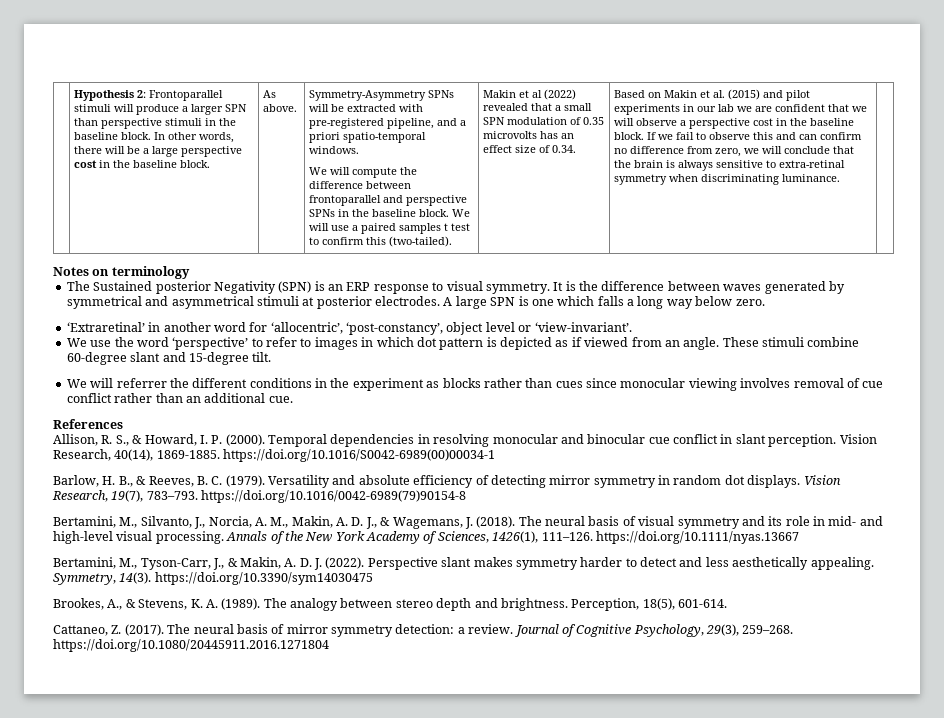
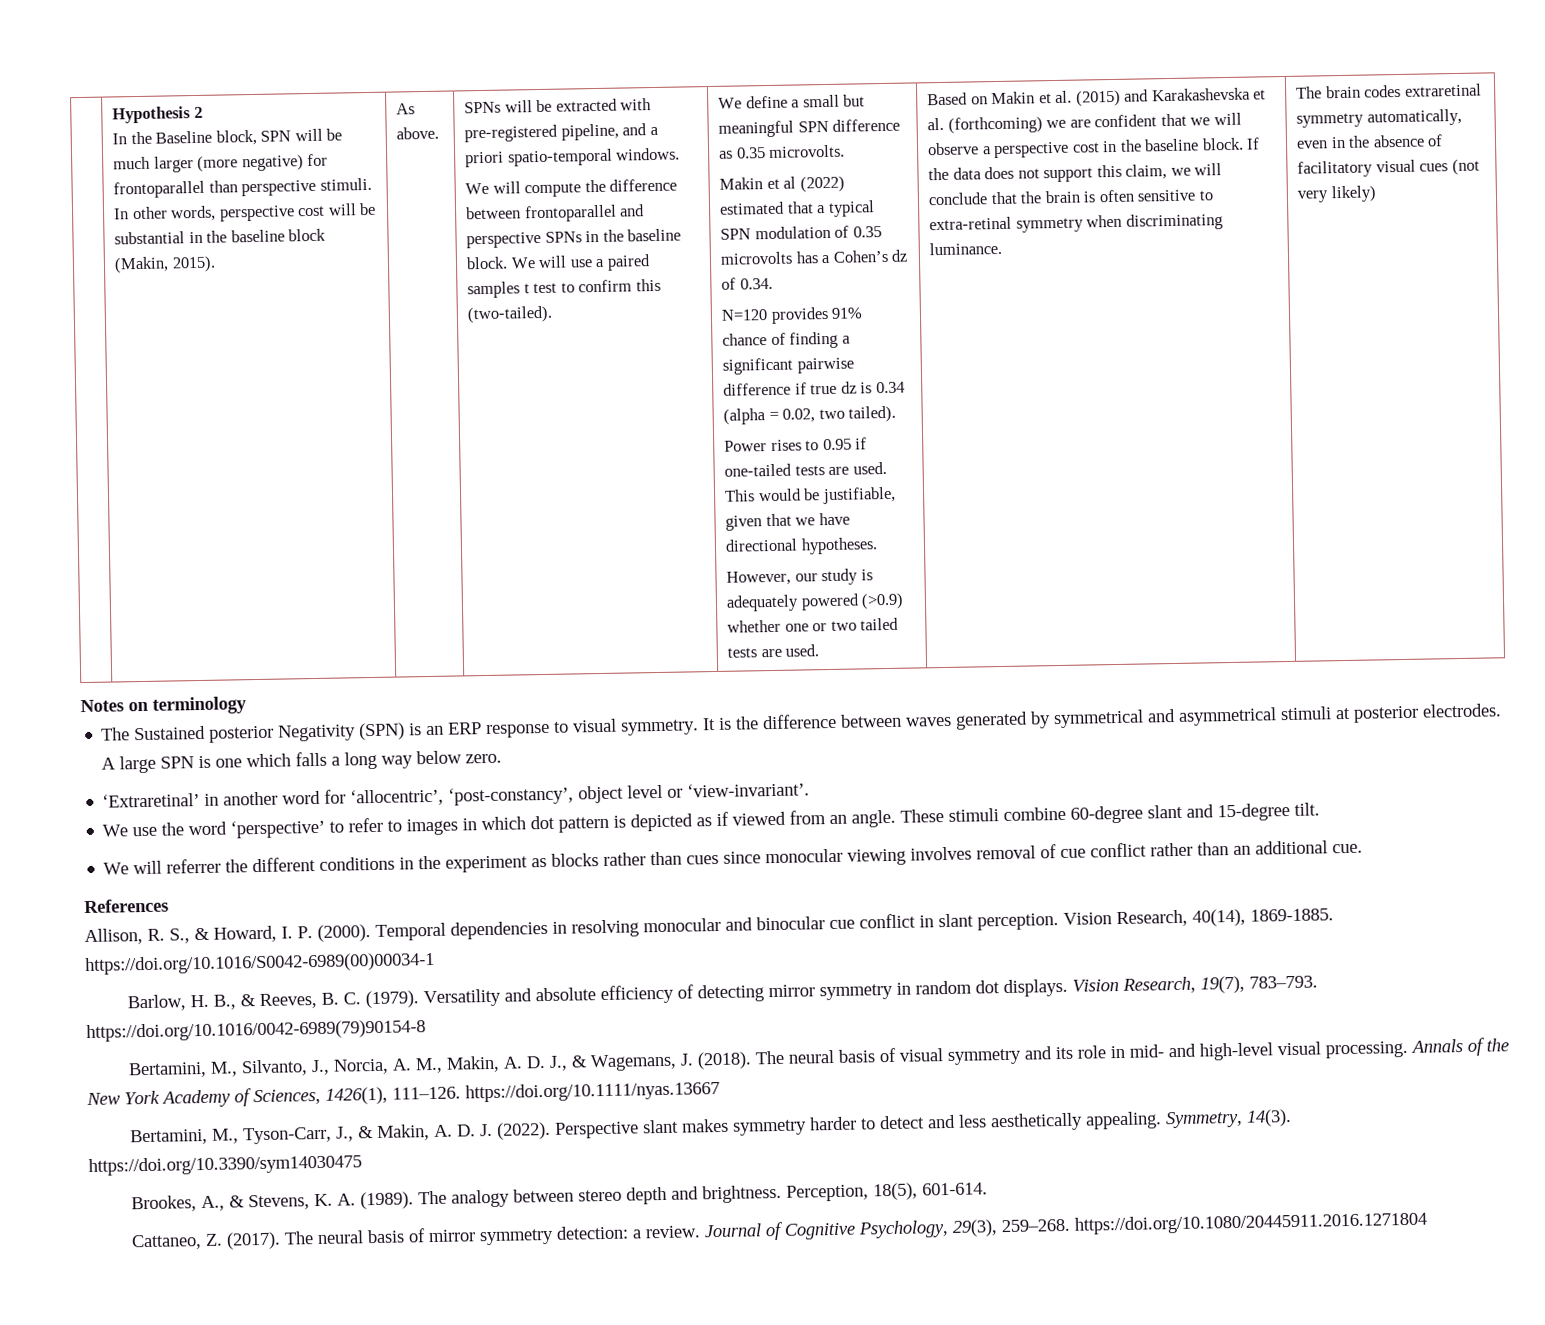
[137,90,224,101] [74,104,248,115] [74,118,237,129] [74,132,235,143] [74,146,243,157] [74,160,211,168] 2: Frontoparallel stimuli will produce a larger SPN than perspective stimuli in the baseline block. In other words, there will be a large perspective cost in the baseline block. -> [193,106,203,119] [112,128,343,146] [113,153,329,173] [113,177,372,199] [113,202,377,222] [114,228,327,245] [114,255,216,274] 2 // In the Baseline block, SPN will be much larger (more negative) for frontoparallel than perspective stimuli. In other words, perspective cost will be substantial in the baseline block (Makin, 2015).
[309,90,427,101] Symmetry-Asymmetry -> (440, 133) none
(453, 241) none -> [718,94,866,109] [718,118,901,138] [719,144,846,159] We define a small but meaningful SPN difference as 0.35 microvolts. //
[483,103,529,111] revealed -> [719,201,786,215] estimated
[564,103,593,111] small -> [827,200,875,217] typical
[561,133,575,139] [483,145,537,153] an effect size -> [821,249,909,264] a Cohen’s dz
(577, 149) none -> [721,306,864,324] [722,331,851,349] [722,357,854,375] [723,381,905,396] [723,405,897,425] [724,437,868,452] [724,461,887,477] [724,486,896,505] [725,512,850,531] [725,537,878,555] [726,568,873,586] [726,592,905,612] [727,617,900,633] [727,644,820,658] // N=120 provides 91% chance of finding a significant pairwise difference if true dz is 0.34 (alpha = 0.02, two tailed). // Power rises to 0.95 if one-tailed tests are used. This would be justifiable, given that we have directional hypotheses. // However, our study is adequately powered (>0.9) whether one or two tailed tests are used.
[786,90,811,101] [614,104,735,115] pilot experiments in our lab -> [1151,87,1266,102] [927,116,1043,134] Karakashevska et al. (forthcoming)
[658,132,863,140] [614,146,742,157] we fail to observe this and can confirm no difference from zero, -> [928,164,1168,183] the data does not support this claim,
[678,160,714,171] always -> [1098,189,1135,203] often
(841, 178) none -> [1296,83,1482,99] [1296,108,1462,128] [1296,134,1444,149] [1297,158,1480,178] [1297,185,1377,203] The brain codes extraretinal symmetry automatically, even in the absence of facilitatory visual cues (not very likely)

